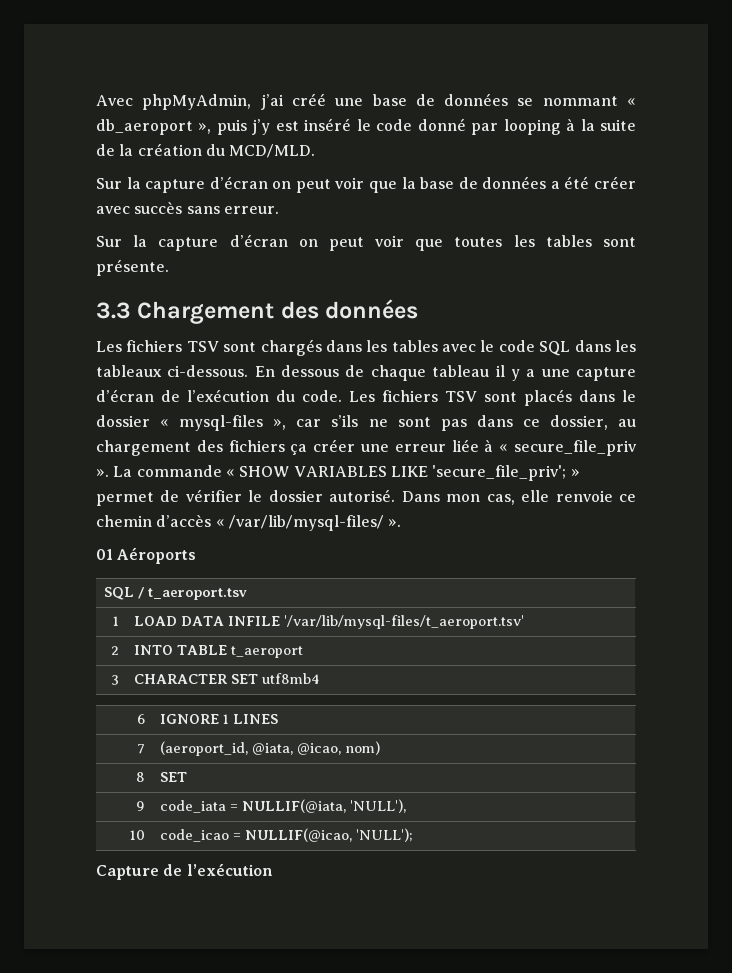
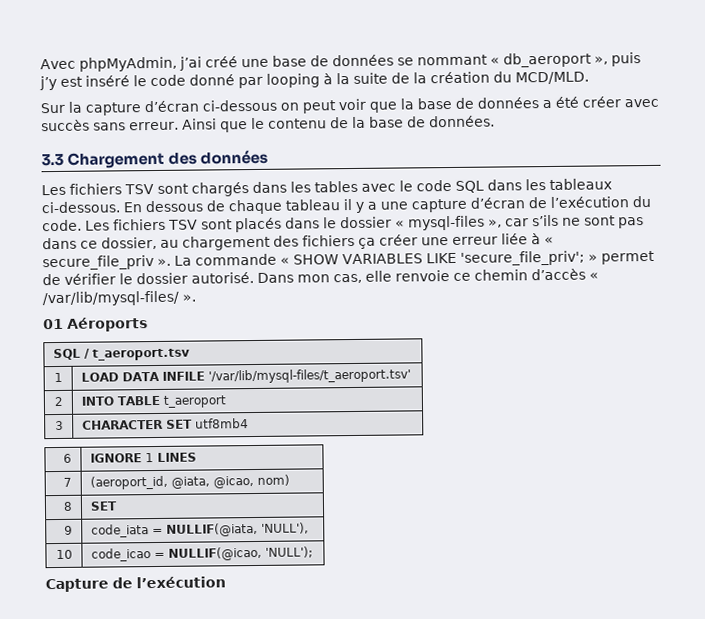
(268, 182) none -> [202,99,277,112] ci-dessous
[96,234,636,251] [96,259,169,276] // Sur la capture d’écran on peut voir que toutes les tables sont présente. -> [181,115,495,133] Ainsi que le contenu de la base de données.

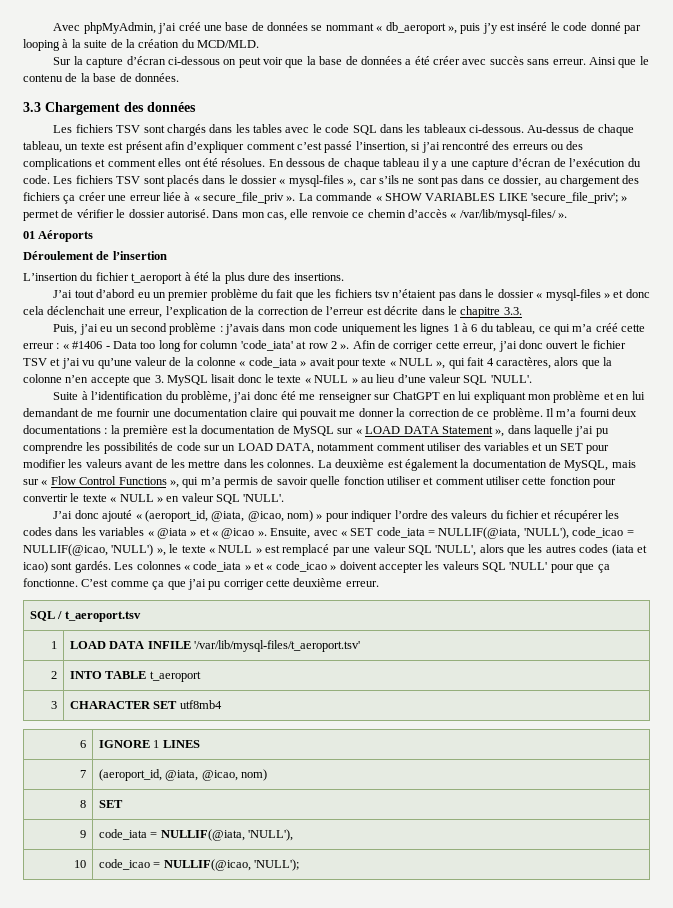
(121, 207) none -> [527,124,635,136] [23,141,584,153] [23,158,266,170] Au-dessus de chaque tableau, un texte est présent afin d’expliquer comment c’est passé l’insertion, si j’ai rencontré des erreurs ou des complications et comment elles ont été résolues.
(148, 324) none -> [23,251,167,260] [23,272,344,284] [53,289,650,301] [23,306,522,318] [53,323,646,335] [23,340,626,352] [23,357,612,369] [23,374,532,386] [53,391,645,403] [23,408,638,420] [23,425,609,437] [23,442,610,454] [23,459,636,471] [23,476,617,488] [23,493,285,504] [53,510,620,522] [23,527,634,539] [23,544,647,556] [23,561,610,573] [23,578,379,590] // Déroulement de l’insertion // L’insertion du fichier t_aeroport à été la plus dure des insertions. // J’ai tout d’abord eu un premier problème du fait que les fichiers tsv n’étaient pas dans le dossier « mysql-files » et donc cela déclenchait une erreur, l’explication de la correction de l’erreur est décrite dans le chapitre 3.3. // Puis, j’ai eu un second problème : j’avais dans mon code uniquement les lignes 1 à 6 du tableau, ce qui m’a créé cette erreur : « #1406 - Data too long for column 'code_iata' at row 2 ». Afin de corriger cette erreur, j’ai donc ouvert le fichier TSV et j’ai vu qu’une valeur de la colonne « code_iata » avait pour texte « NULL », qui fait 4 caractères, alors que la colonne n’en accepte que 3. MySQL lisait donc le texte « NULL » au lieu d’une valeur SQL 'NULL'. // Suite à l’identification du problème, j’ai donc été me renseigner sur ChatGPT en lui expliquant mon problème et en lui demandant de me fournir une documentation claire qui pouvait me donner la correction de ce problème. Il m’a fourni deux documentations : la première est la documentation de MySQL sur « LOAD DATA Statement », dans laquelle j’ai pu comprendre les possibilités de code sur un LOAD DATA, notamment comment utiliser des variables et un SET pour modifier les valeurs avant de les mettre dans les colonnes. La deuxième est également la documentation de MySQL, mais sur « Flow Control Functions », qui m’a permis de savoir quelle fonction utiliser et comment utiliser cette fonction pour convertir le texte « NULL » en valeur SQL 'NULL'. // J’ai donc ajouté « (aeroport_id, @iata, @icao, nom) » pour indiquer l’ordre des valeurs du fichier et récupérer les codes dans les variables « @iata » et « @icao ». Ensuite, avec « SET code_iata = NULLIF(@iata, 'NULL'), code_icao = NULLIF(@icao, 'NULL') », le texte « NULL » est remplacé par une valeur SQL 'NULL', alors que les autres codes (iata et icao) sont gardés. Les colonnes « code_iata » et « code_icao » doivent accepter les valeurs SQL 'NULL' pour que ça fonctionne. C’est comme ça que j’ai pu corriger cette deuxième erreur.
[45,576,226,593] // Capture de l’exécution -> (300, 865) none

